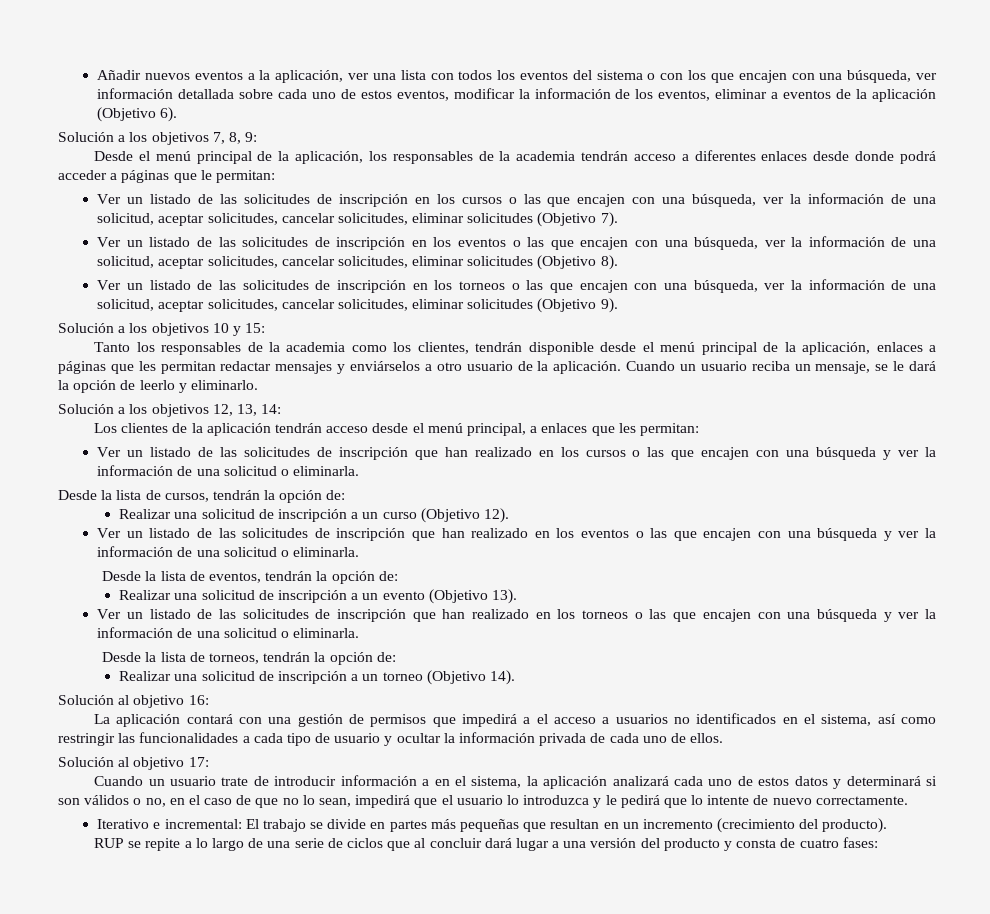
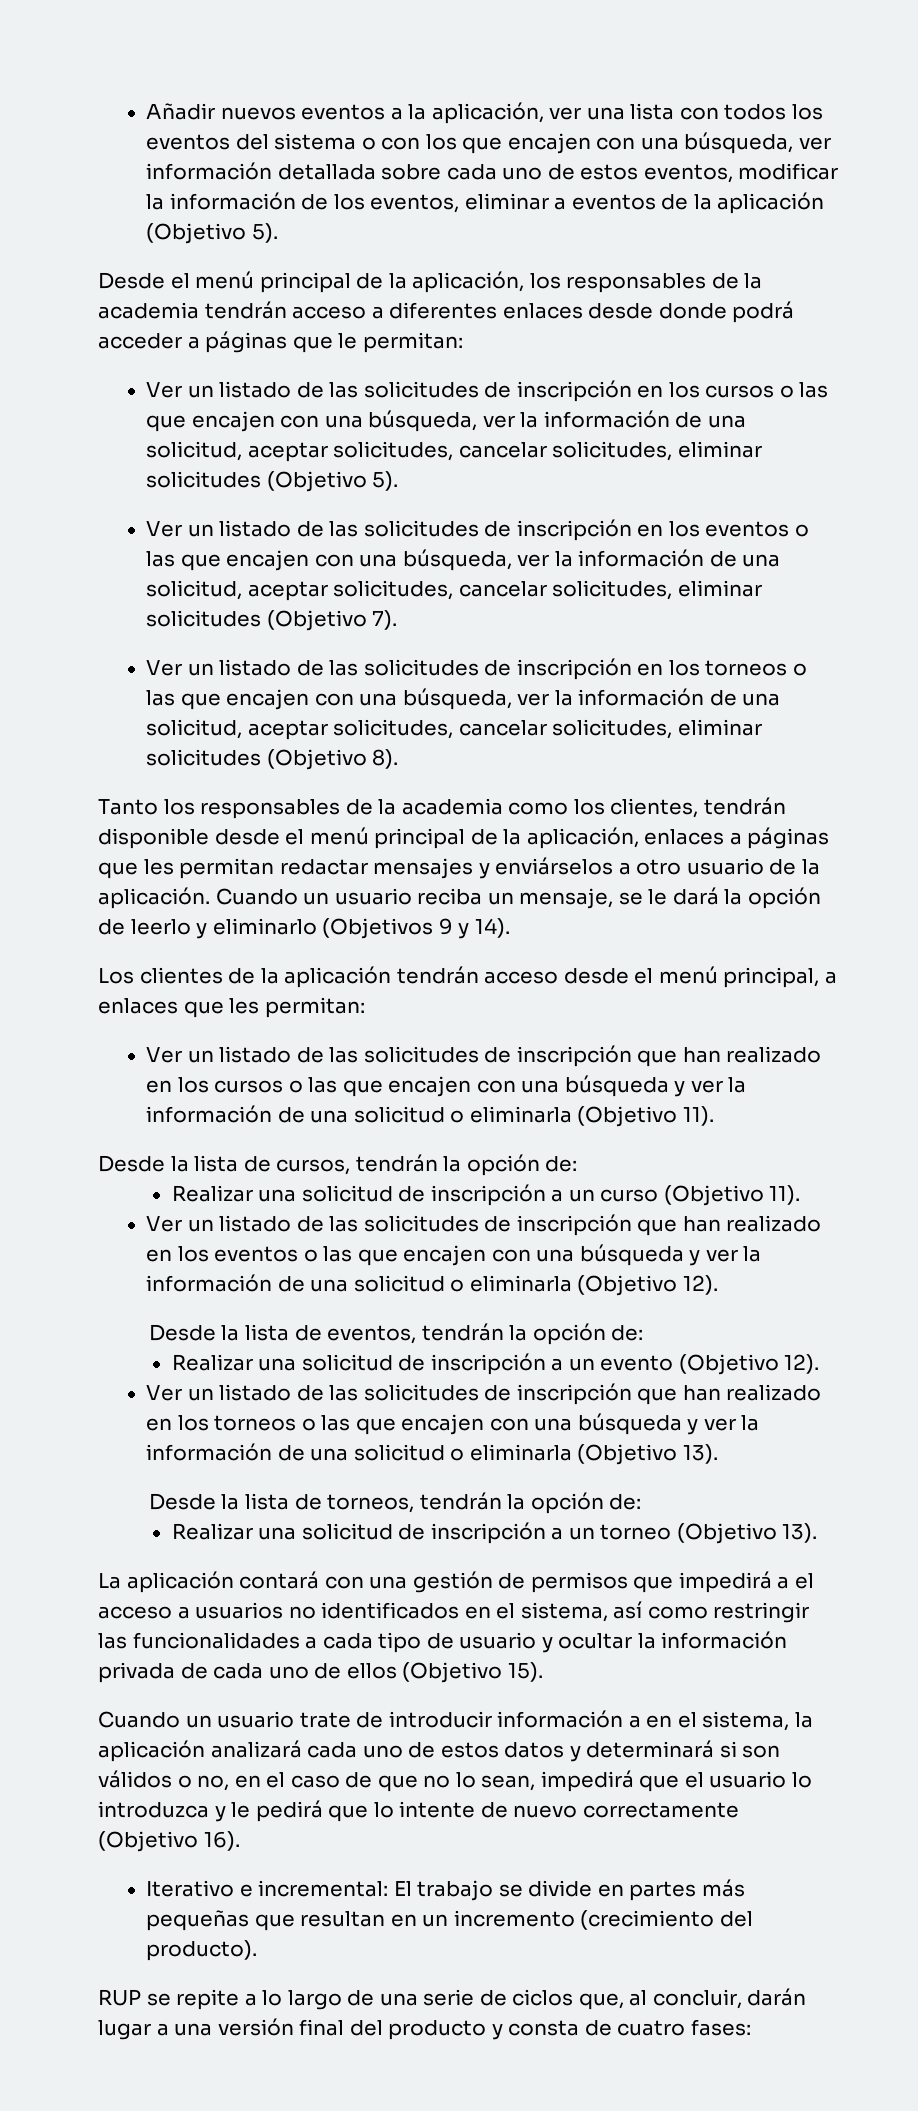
[160,107,178,122] [58,132,258,145] 6). // Solución a los objetivos 7, 8, 9: -> [251,223,278,243] 5).
[600,212,618,227] 7). -> [372,471,399,491] 5).
[600,255,618,270] 8). -> [372,610,398,630] 7).
[600,298,618,313] [58,323,266,336] 9). // Solución a los objetivos 10 y 15: -> [372,749,399,769] 8).
[190,380,258,390] [58,404,282,417] eliminarlo. // Solución a los objetivos 12, 13, 14: -> [212,918,510,939] eliminarlo (Objetivos 9 y 14).
[293,466,360,476] eliminarla. -> [469,1106,714,1127] eliminarla (Objetivo 11).
[483,508,509,523] 12). -> [769,1185,801,1205] 11).
[293,547,360,557] eliminarla. -> [469,1275,718,1296] eliminarla (Objetivo 12).
[491,589,517,604] 13). -> [784,1354,820,1374] 12).
[293,628,360,638] eliminarla. -> [469,1444,718,1465] eliminarla (Objetivo 13).
[489,670,515,685] [58,695,209,708] 14). // Solución al objetivo 16: -> [782,1523,818,1543] 13).
[690,733,724,743] [58,757,209,770] ellos. // Solución al objetivo 17: -> [346,1662,543,1683] ellos (Objetivo 15).
[815,796,908,805] correctamente. -> [582,1802,739,1818] [98,1831,240,1852] correctamente (Objetivo 16).
[387,838,512,851] que al concluir dará -> [578,1988,807,2010] que, al concluir, darán
(637, 843) none -> [299,2019,345,2036] final

